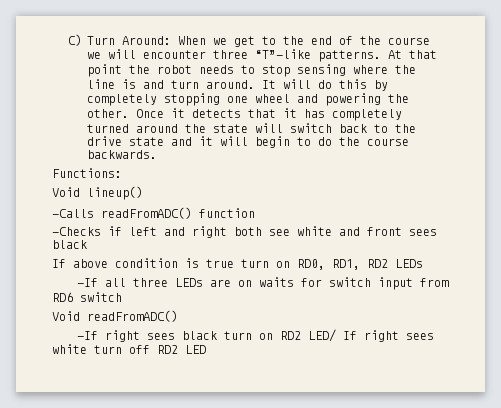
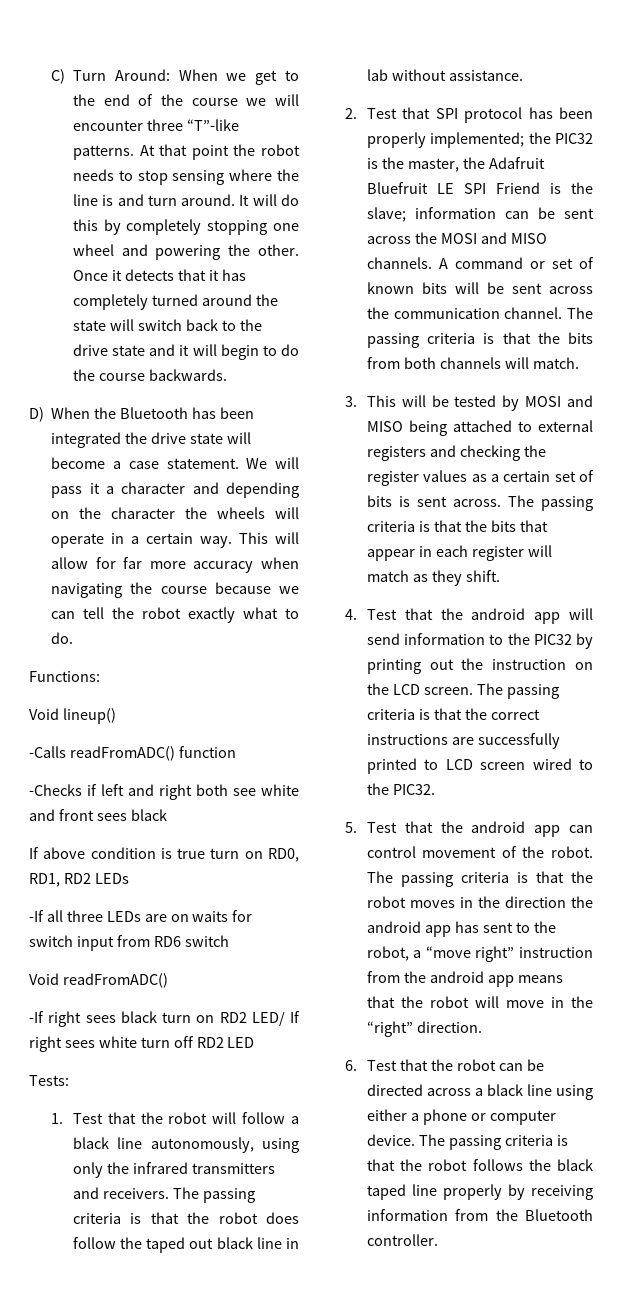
(157, 154) none -> [29,407,254,422] [51,432,251,448] [51,457,299,469] [51,482,299,498] [51,507,299,519] [51,532,299,548] [51,557,299,573] [51,582,299,598] [51,607,299,623] [51,632,74,644] // D) When the Bluetooth has been integrated the drive state will become a case statement. We will pass it a character and depending on the character the wheels will operate in a certain way. This will allow for far more accuracy when navigating the course because we can tell the robot exactly what to do.
(206, 349) none -> [29,1075,69,1086] [50,1112,300,1124] [72,1137,299,1153] [72,1162,275,1178] [72,1187,255,1203] [72,1212,299,1224] [72,1237,299,1253] [366,69,523,81] [344,107,593,123] [366,132,593,148] [366,157,545,172] [366,182,593,194] [366,207,594,222] [366,232,547,244] [366,257,594,269] [366,282,593,294] [366,307,593,319] [366,332,593,348] [366,357,579,369] [344,395,593,411] [366,420,593,436] [366,445,546,461] [366,470,594,486] [366,495,593,511] [366,520,548,532] [366,545,552,561] [366,570,500,586] [344,608,593,624] [366,633,593,649] [366,658,593,674] [366,683,559,699] [366,708,540,720] [366,733,560,749] [366,758,593,774] [366,783,435,795] [344,821,593,837] [366,846,593,858] [366,871,593,887] [366,896,593,908] [366,921,556,937] [366,946,593,962] [366,971,563,987] [366,996,593,1008] [366,1021,482,1037] [344,1059,544,1071] [366,1084,593,1100] [366,1109,556,1125] [366,1134,568,1150] [366,1159,593,1171] [366,1184,593,1200] [366,1209,593,1221] [366,1234,438,1246] // Tests: // 1. Test that the robot will follow a black line autonomously, using only the infrared transmitters and receivers. The passing criteria is that the robot does follow the taped out black line in lab without assistance. // 2. Test that SPI protocol has been properly implemented; the PIC32 is the master, the Adafruit Bluefruit LE SPI Friend is the slave; information can be sent across the MOSI and MISO channels. A command or set of known bits will be sent across the communication channel. The passing criteria is that the bits from both channels will match. // 3. This will be tested by MOSI and MISO being attached to external registers and checking the register values as a certain set of bits is sent across. The passing criteria is that the bits that appear in each register will match as they shift. // 4. Test that the android app will send information to the PIC32 by printing out the instruction on the LCD screen. The passing criteria is that the correct instructions are successfully printed to LCD screen wired to the PIC32. // 5. Test that the android app can control movement of the robot. The passing criteria is that the robot moves in the direction the android app has sent to the robot, a “move right” instruction from the android app means that the robot will move in the “right” direction. // 6. Test that the robot can be directed across a black line using either a phone or computer device. The passing criteria is that the robot follows the black taped line properly by receiving information from the Bluetooth controller.

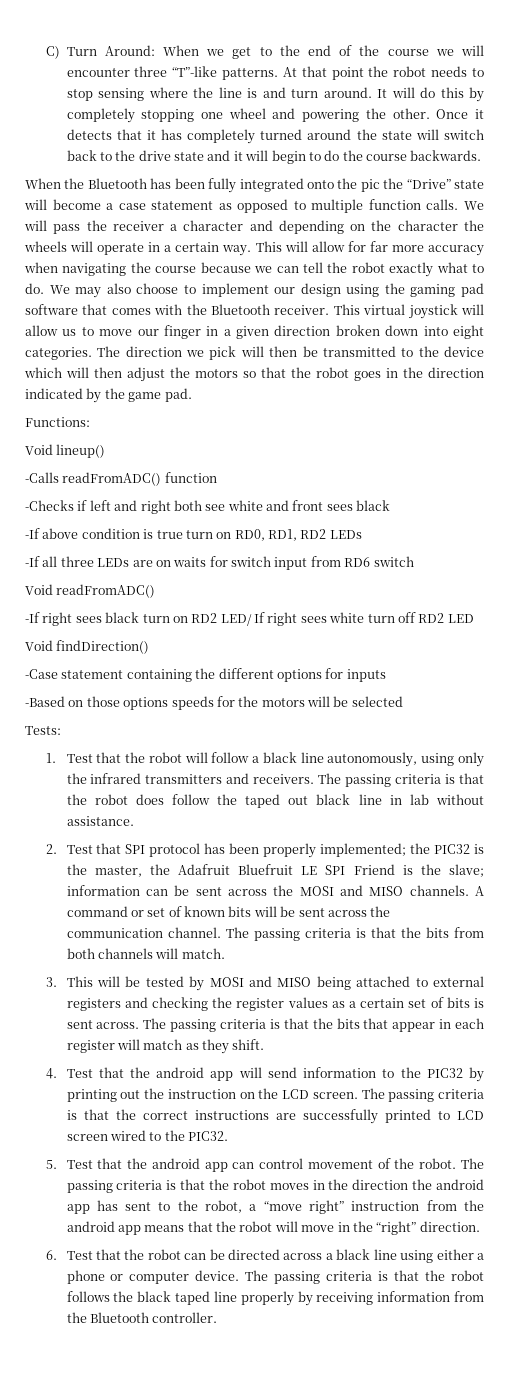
[29,407,44,422] D) -> (482, 155) none
[51,432,187,448] integrated the drive -> [208,178,451,193] fully integrated onto the pic the “Drive”
[166,458,239,469] statement. -> [151,199,459,213] statement as opposed to multiple function calls.
[89,483,100,494] it -> [86,220,164,231] the receiver
(74, 638) none -> [49,283,484,298] [25,304,484,319] [25,325,484,339] [25,346,485,360] [24,367,484,382] [25,388,192,403] We may also choose to implement our design using the gaming pad software that comes with the Bluetooth receiver. This virtual joystick will allow us to move our finger in a given direction broken down into eight categories. The direction we pick will then be transmitted to the device which will then adjust the motors so that the robot goes in the direction indicated by the game pad.
[29,847,39,859] If -> [25,528,40,539] -If
(255, 1042) none -> [25,640,150,654] [25,668,386,682] [25,696,403,710] // Void findDirection() // -Case statement containing the different options for inputs // -Based on those options speeds for the motors will be selected

